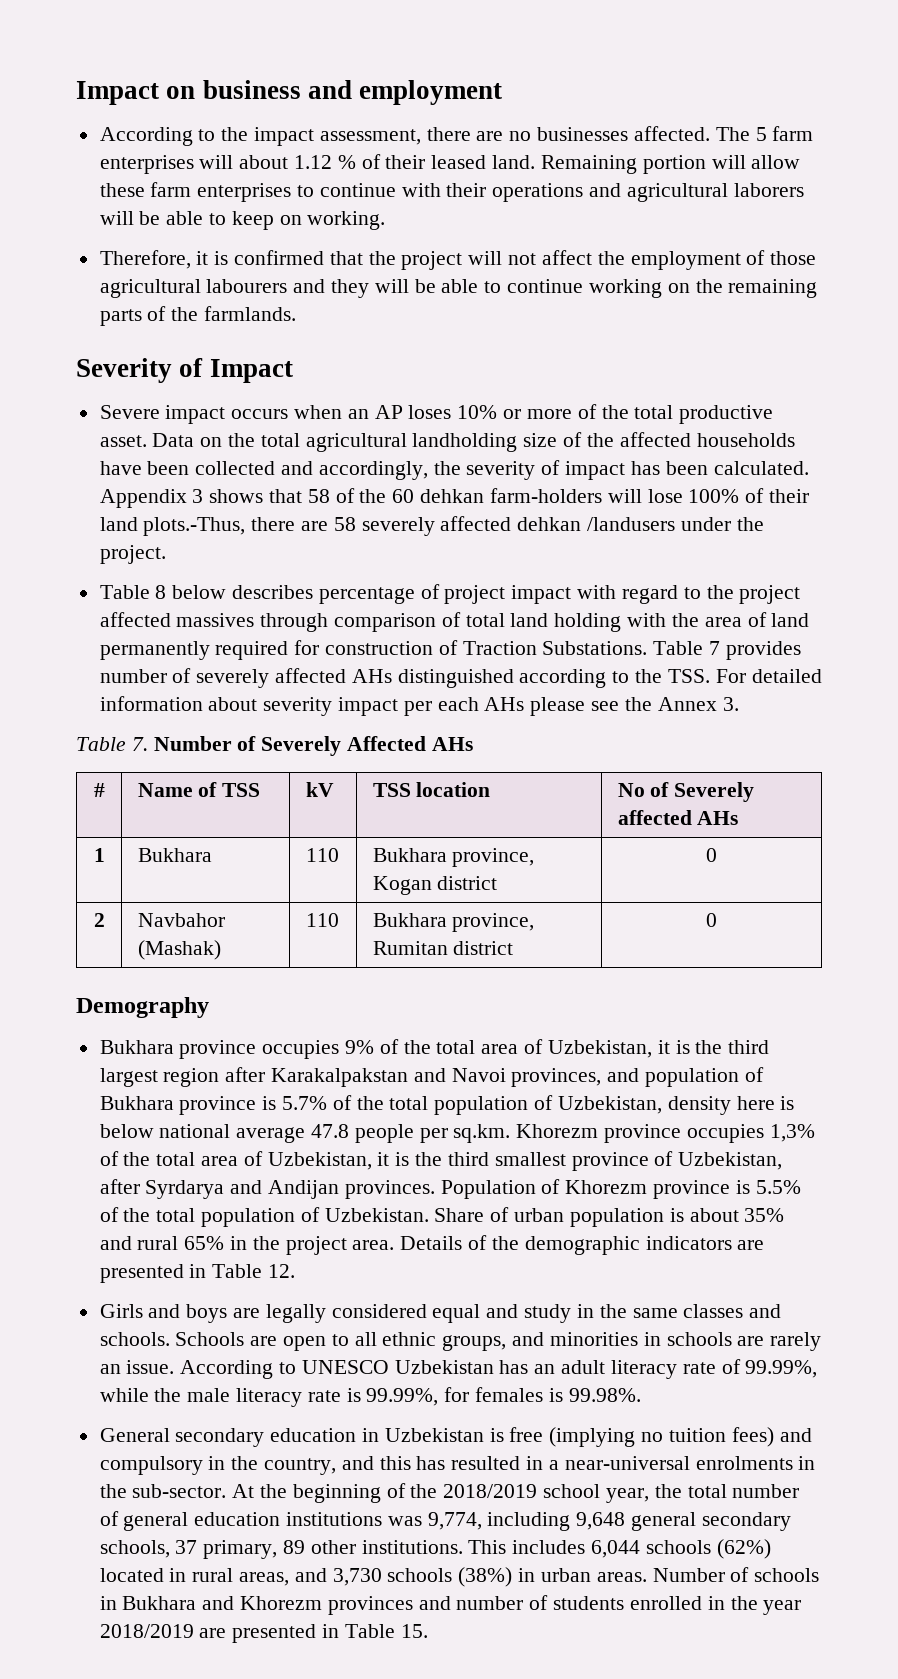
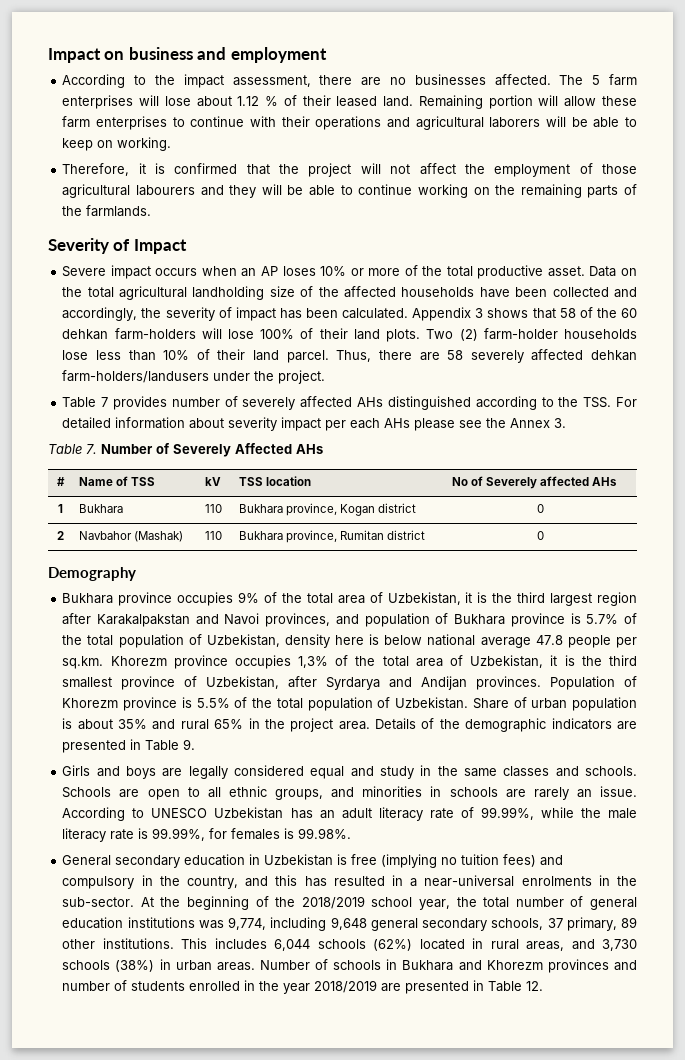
(234, 162) none -> [164,96,191,106] lose
[143,517,246,536] plots.-Thus, -> [386,328,638,342] [62,349,372,363] plots. Two (2) farm-holder households lose less than 10% of their land parcel. Thus,
[587,517,676,531] /landusers -> [62,370,210,383] farm-holders/landusers
[155,584,801,604] [99,612,810,632] [99,640,704,660] 8 below describes percentage of project impact with regard to the project affected massives through comparison of total land holding with the area of land permanently required for construction of Traction Substations. Table -> (97, 402) none
[268,1264,296,1278] 12. -> [183,739,196,750] 9.
[400,1624,428,1638] 15. -> [526,981,544,991] 12.

